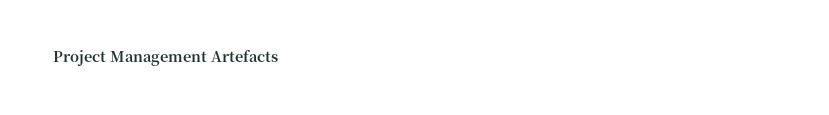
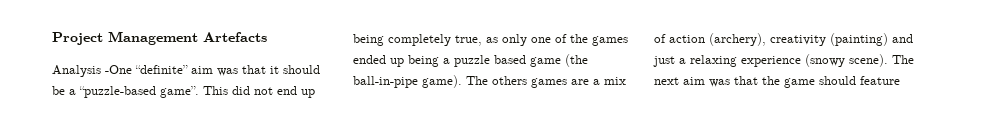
(278, 56) none -> [52,65,320,77] [52,86,315,98] [353,34,628,46] [353,54,588,67] [353,75,626,88] [654,33,913,46] [653,54,914,67] [654,76,900,88] // Analysis -One “definite” aim was that it should be a “puzzle-based game”. This did not end up being completely true, as only one of the games ended up being a puzzle based game (the ball-in-pipe game). The others games are a mix of action (archery), creativity (painting) and just a relaxing experience (snowy scene). The next aim was that the game should feature

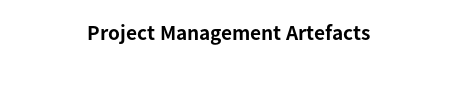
[52,65,320,77] [52,86,315,98] [353,34,628,46] [353,54,588,67] [353,75,626,88] [654,33,913,46] [653,54,914,67] [654,76,900,88] // Analysis -One “definite” aim was that it should be a “puzzle-based game”. This did not end up being completely true, as only one of the games ended up being a puzzle based game (the ball-in-pipe game). The others games are a mix of action (archery), creativity (painting) and just a relaxing experience (snowy scene). The next aim was that the game should feature -> (371, 32) none

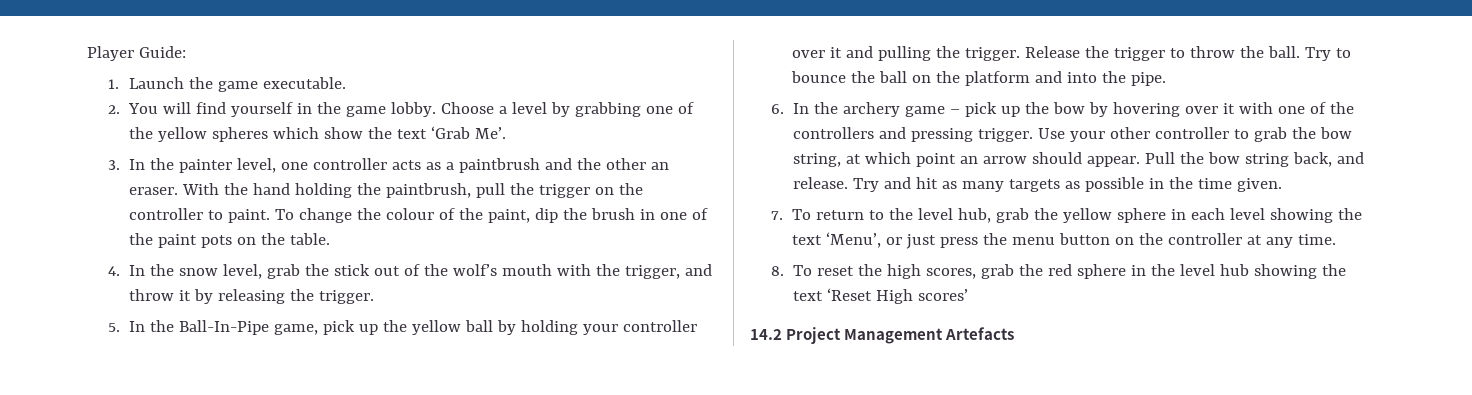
(87, 34) none -> [87,46,186,61] [107,77,346,92] [107,102,695,117] [129,126,507,142] [107,158,670,173] [129,183,644,198] [129,208,709,223] [129,233,331,248] [107,264,713,279] [129,289,375,304] [107,320,698,335] [792,46,1352,61] [791,71,1167,86] [770,102,1355,117] [793,127,1353,142] [793,152,1365,167] [793,177,1283,192] [770,208,1363,223] [792,232,1337,249] [770,264,1347,279] [793,288,969,304] [750,329,782,340] Player Guide: // 1. Launch the game executable. // 2. You will find yourself in the game lobby. Choose a level by grabbing one of the yellow spheres which show the text ‘Grab Me’. // 3. In the painter level, one controller acts as a paintbrush and the other an eraser. With the hand holding the paintbrush, pull the trigger on the controller to paint. To change the colour of the paint, dip the brush in one of the paint pots on the table. // 4. In the snow level, grab the stick out of the wolf’s mouth with the trigger, and throw it by releasing the trigger. // 5. In the Ball-In-Pipe game, pick up the yellow ball by holding your controller over it and pulling the trigger. Release the trigger to throw the ball. Try to bounce the ball on the platform and into the pipe. // 6. In the archery game – pick up the bow by hovering over it with one of the controllers and pressing trigger. Use your other controller to grab the bow string, at which point an arrow should appear. Pull the bow string back, and release. Try and hit as many targets as possible in the time given. // 7. To return to the level hub, grab the yellow sphere in each level showing the text ‘Menu’, or just press the menu button on the controller at any time. // 8. To reset the high scores, grab the red sphere in the level hub showing the text ‘Reset High scores’ // 14.2

